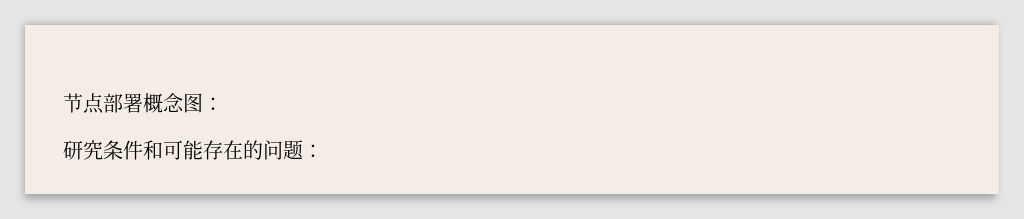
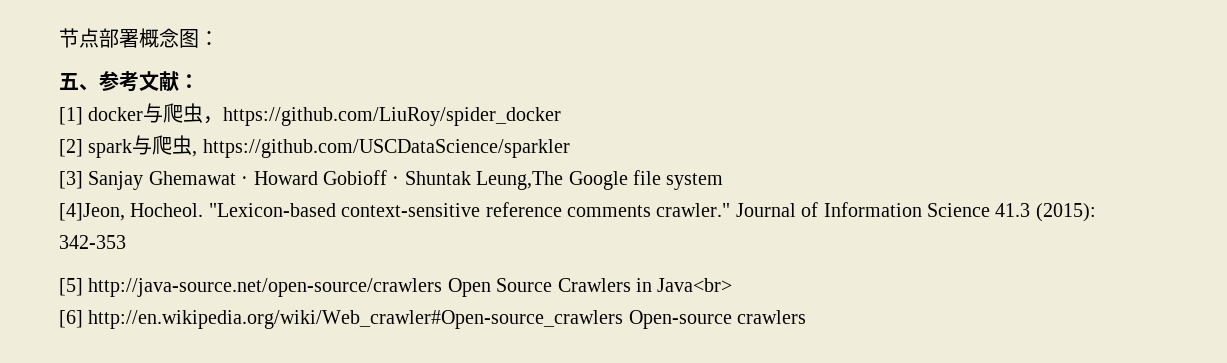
[63,140,323,160] 研究条件和可能存在的问题： -> [59,71,199,92] [59,103,562,126] [59,135,570,158] [59,170,724,190] [59,202,1096,222] [59,235,126,249] [59,278,733,297] [59,310,807,329] 五、参考文献： // [1] docker与爬虫，https://github.com/LiuRoy/spider_docker // [2] spark与爬虫, https://github.com/USCDataScience/sparkler // [3] Sanjay Ghemawat · Howard Gobioff · Shuntak Leung,The Google file system // [4]Jeon, Hocheol. "Lexicon-based context-sensitive reference comments crawler." Journal of Information Science 41.3 (2015): 342-353 // [5] http://java-source.net/open-source/crawlers Open Source Crawlers in Java<br> // [6] http://en.wikipedia.org/wiki/Web_crawler#Open-source_crawlers Open-source crawlers

